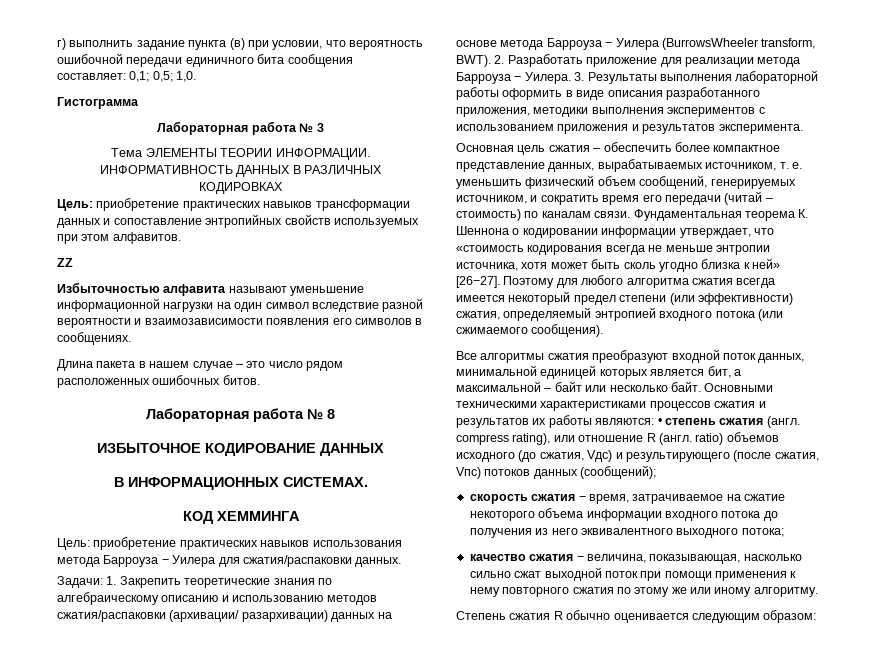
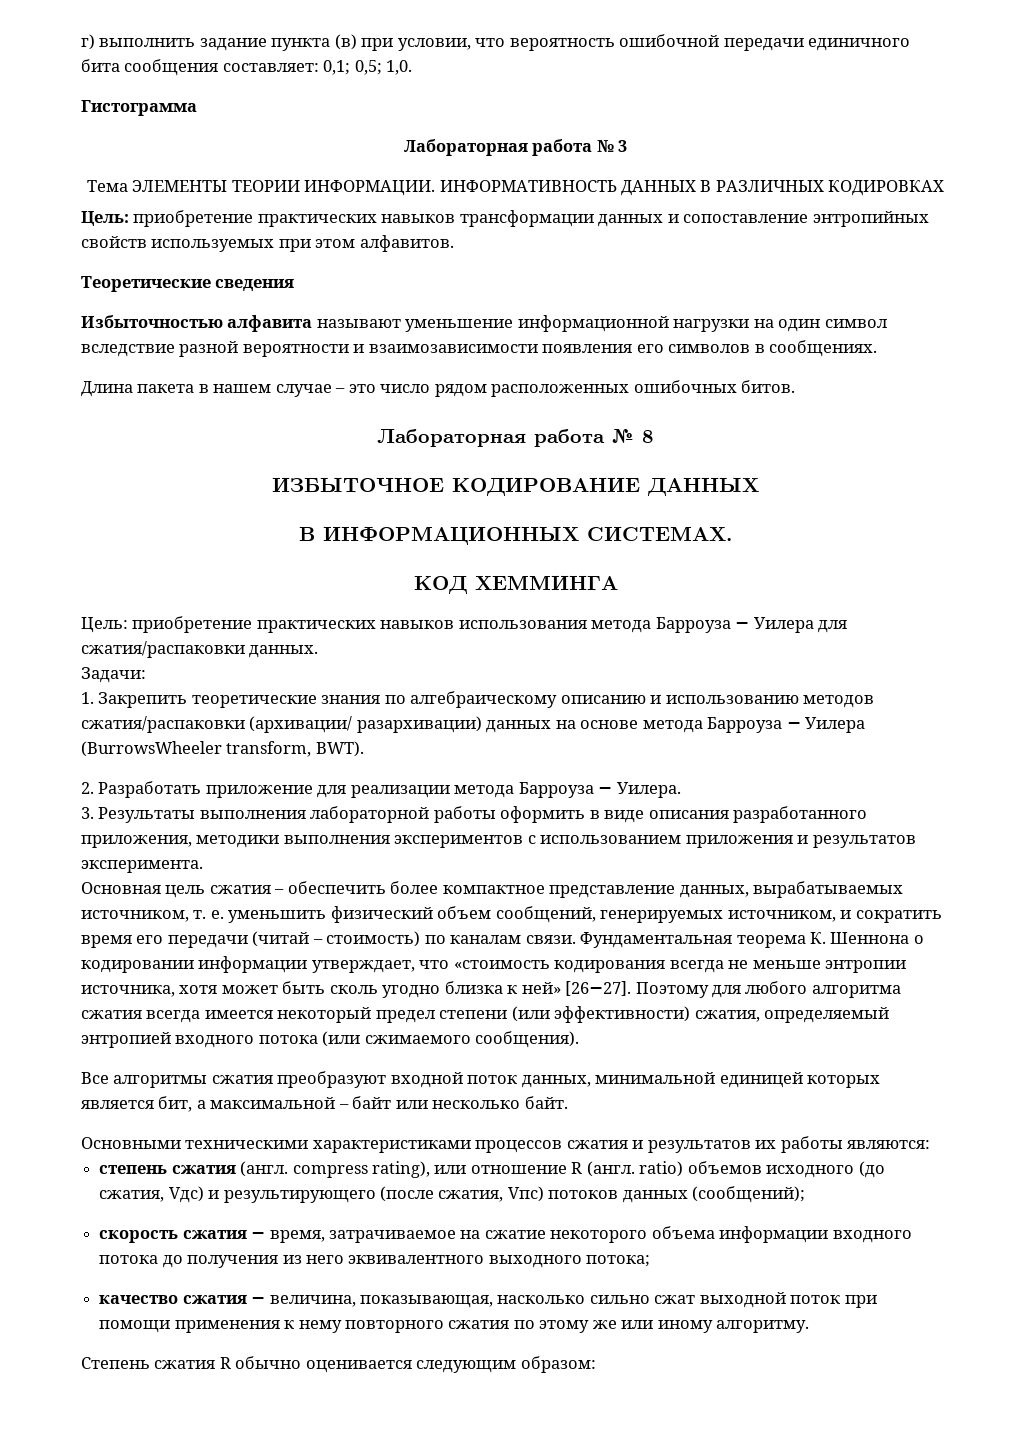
[57,258,73,267] ZZ -> [81,276,295,292] Теоретические сведения
(103, 582) none -> (146, 675) //
(491, 61) none -> (364, 749) //
(571, 78) none -> (681, 790) //
(701, 386) none -> (568, 1102) //
[657,418,662,425] • -> (931, 1144) //

